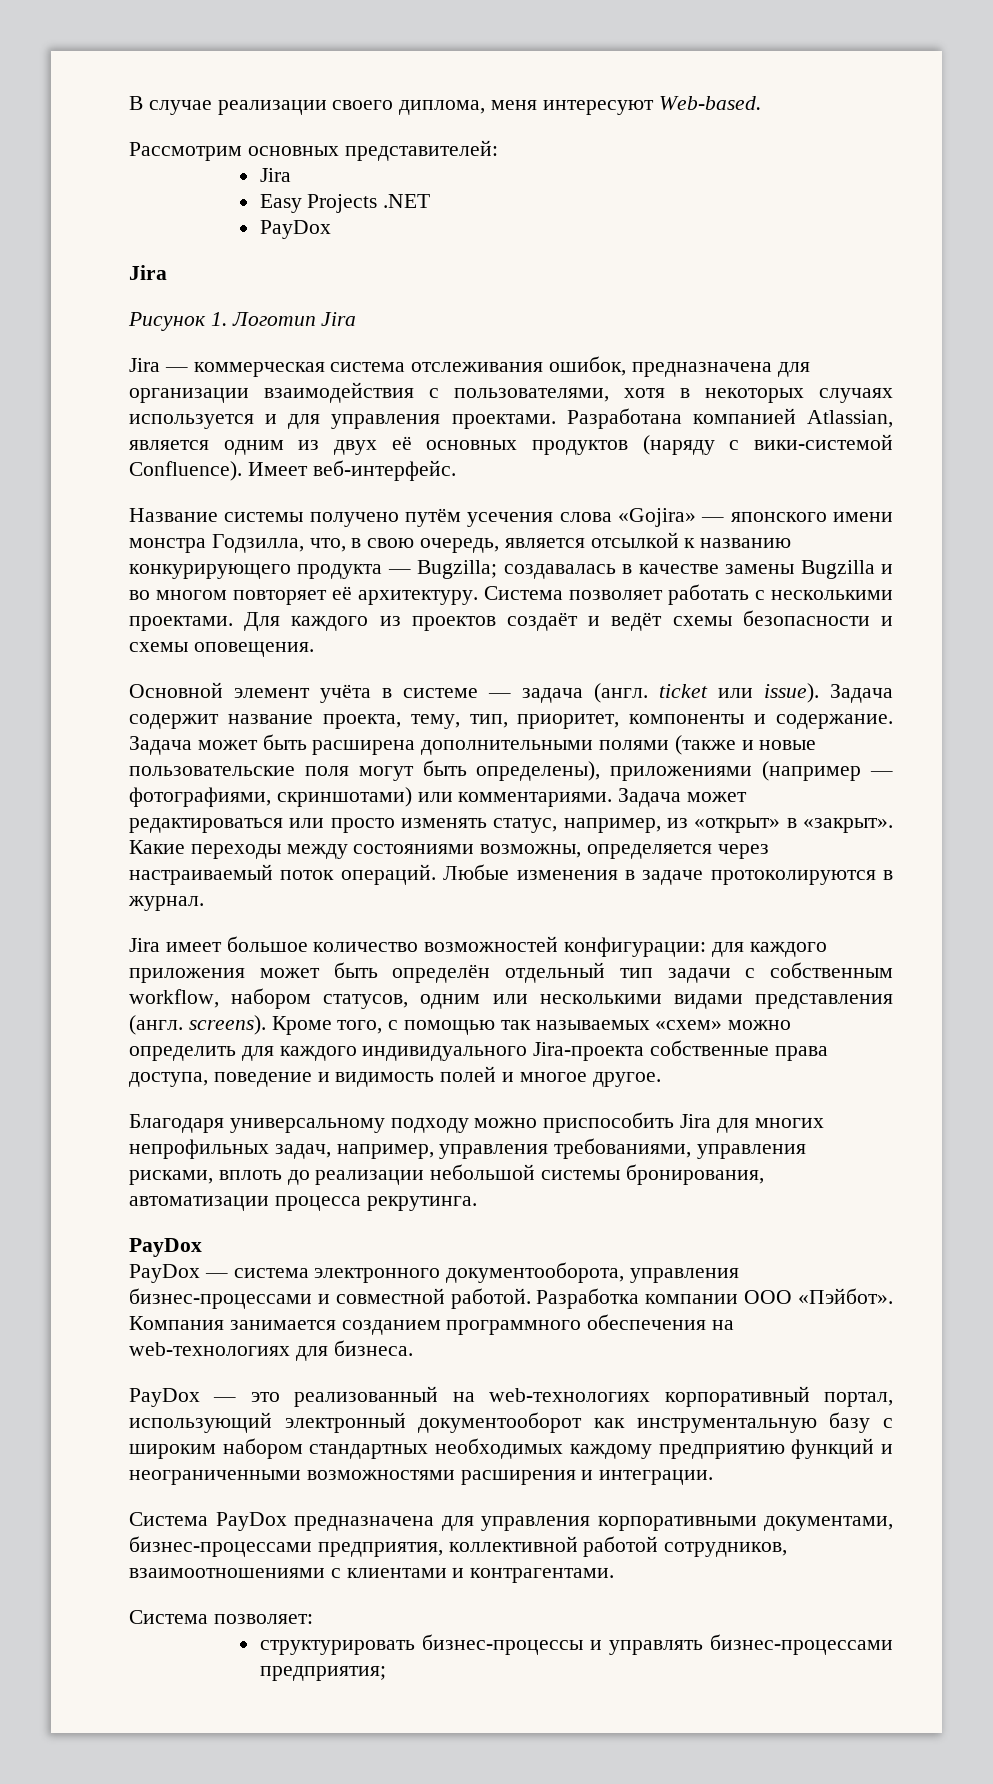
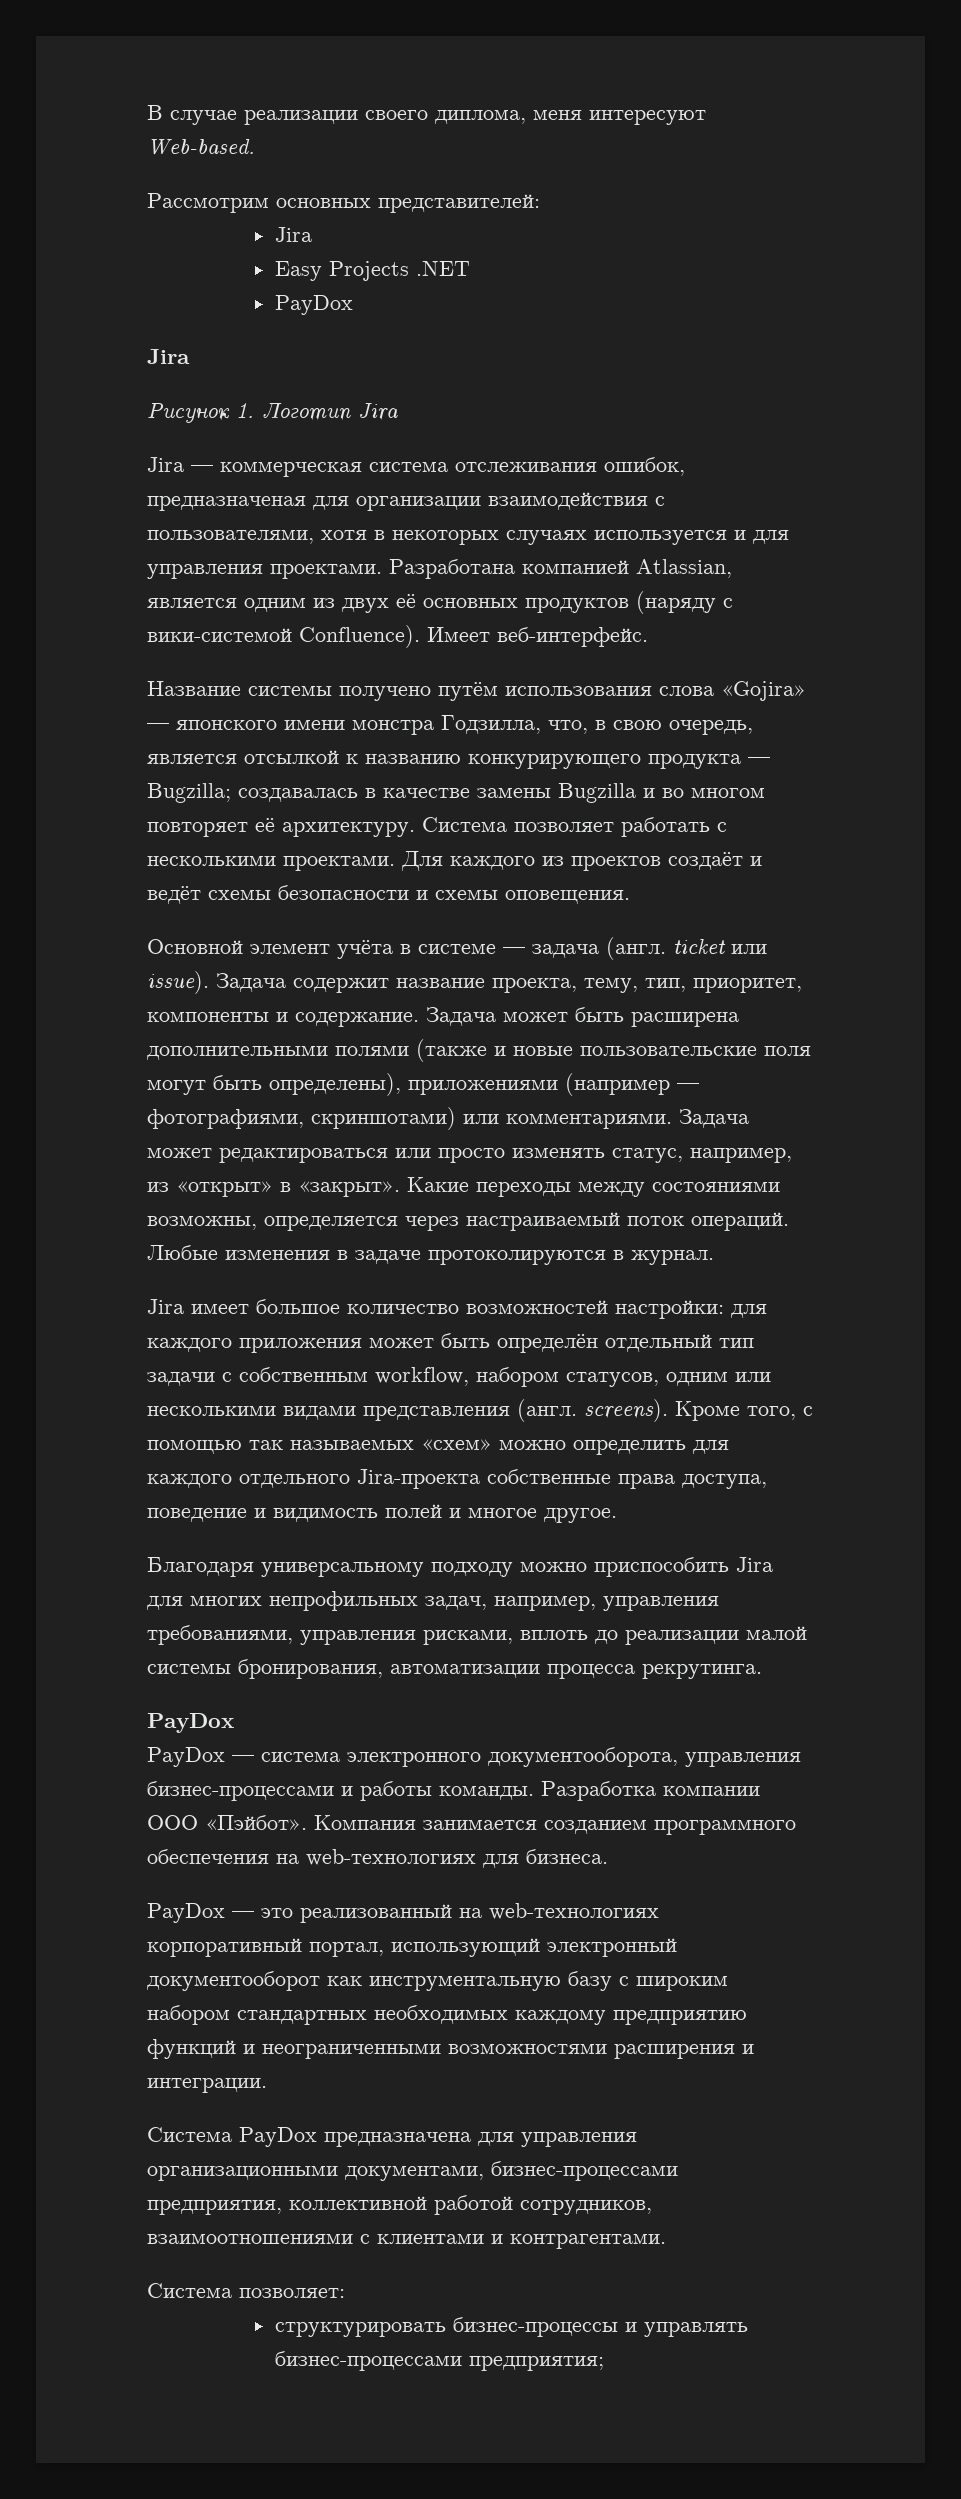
[631,362,772,377] предназначена -> [147,496,306,511] предназначеная
[467,512,554,527] усечения -> [505,686,652,696] использования
[564,937,707,957] конфигурации: -> [615,1300,724,1319] настройки:
[362,1046,528,1061] индивидуального -> [239,1474,350,1488] отдельного
[430,1164,536,1180] небольшой -> [746,1626,807,1640] малой
[335,1288,531,1309] совместной работой. -> [360,1781,534,1801] работы команды.
[597,1516,757,1531] корпоративными -> [147,2166,338,2181] организационными

